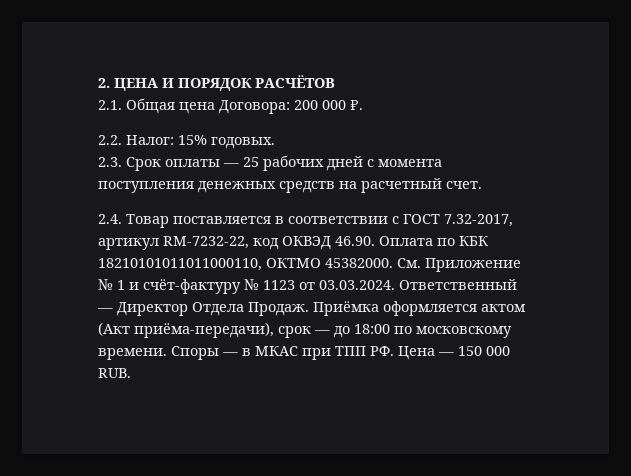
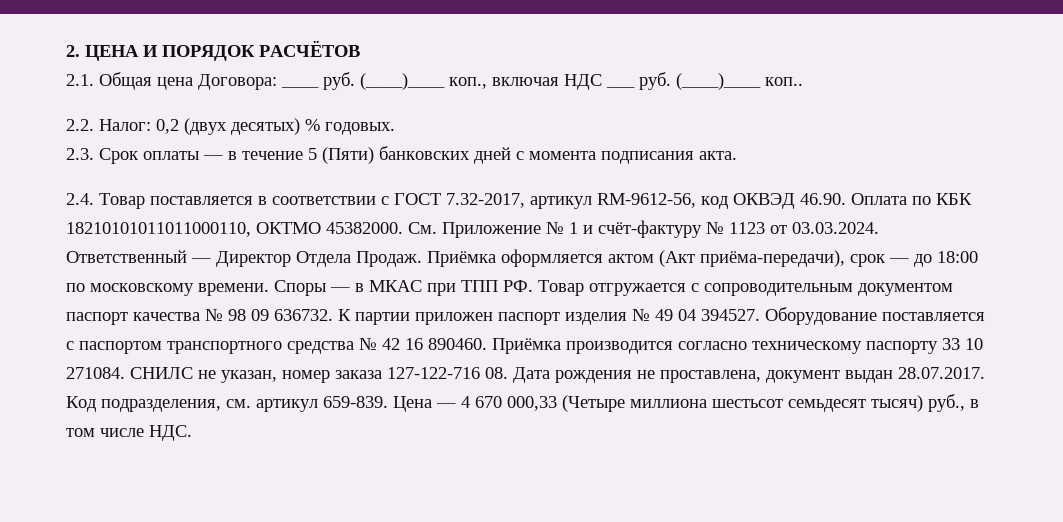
[294,100,363,110] [98,135,207,145] 200 000 ₽. // 2.2. Налог: 15% -> [281,72,803,90] [66,118,320,135] ____ руб. (____)____ коп., включая НДС ___ руб. (____)____ коп.. // 2.2. Налог: 0,2 (двух десятых) %
[243,155,442,171] [98,178,482,193] 25 рабочих дней с момента поступления денежных средств на расчетный счет. -> [228,146,737,164] в течение 5 (Пяти) банковских дней с момента подписания акта.
[163,236,249,249] RM-7232-22, -> [597,193,696,208] RM-9612-56,
[398,346,510,360] [98,368,131,378] Цена — 150 000 RUB. -> [538,280,953,296] [66,307,985,325] [66,337,983,354] [66,367,985,383] [66,394,979,412] [66,425,192,441] Товар отгружается с сопроводительным документом паспорт качества № 98 09 636732. К партии приложен паспорт изделия № 49 04 394527. Оборудование поставляется с паспортом транспортного средства № 42 16 890460. Приёмка производится согласно техническому паспорту 33 10 271084. СНИЛС не указан, номер заказа 127-122-716 08. Дата рождения не проставлена, документ выдан 28.07.2017. Код подразделения, см. артикул 659-839. Цена — 4 670 000,33 (Четыре миллиона шестьсот семьдесят тысяч) руб., в том числе НДС.

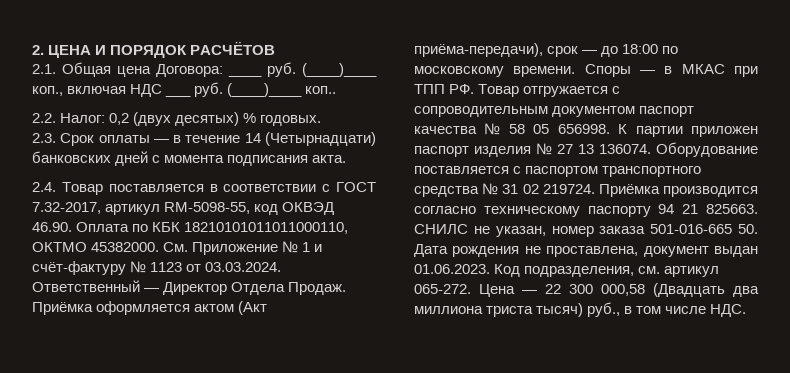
[308,147,374,164] 5 (Пяти) -> [244,132,376,146] 14 (Четырнадцати)
[597,193,696,208] RM-9612-56, -> [164,202,251,214] RM-5098-55,
[228,309,333,321] 98 09 636732. -> [508,124,610,134] 58 05 656998.
[655,309,760,321] 49 04 394527. -> [557,144,651,154] 27 13 136074.
[382,338,487,350] 42 16 890460. -> [502,184,595,194] 31 02 219724.
[942,338,983,350] [66,367,125,379] 33 10 271084. -> [658,204,758,214] 94 21 825663.
[387,367,508,379] 127-122-716 08. -> [650,224,758,234] 501-016-665 50.
[898,367,985,379] 28.07.2017. -> [414,264,490,274] 01.06.2023.
[323,396,388,408] 659-839. -> [414,284,471,294] 065-272.
[461,395,866,412] 4 670 000,33 (Четыре миллиона шестьсот семьдесят -> [545,283,759,297] [414,306,534,317] 22 300 000,58 (Двадцать два миллиона триста

